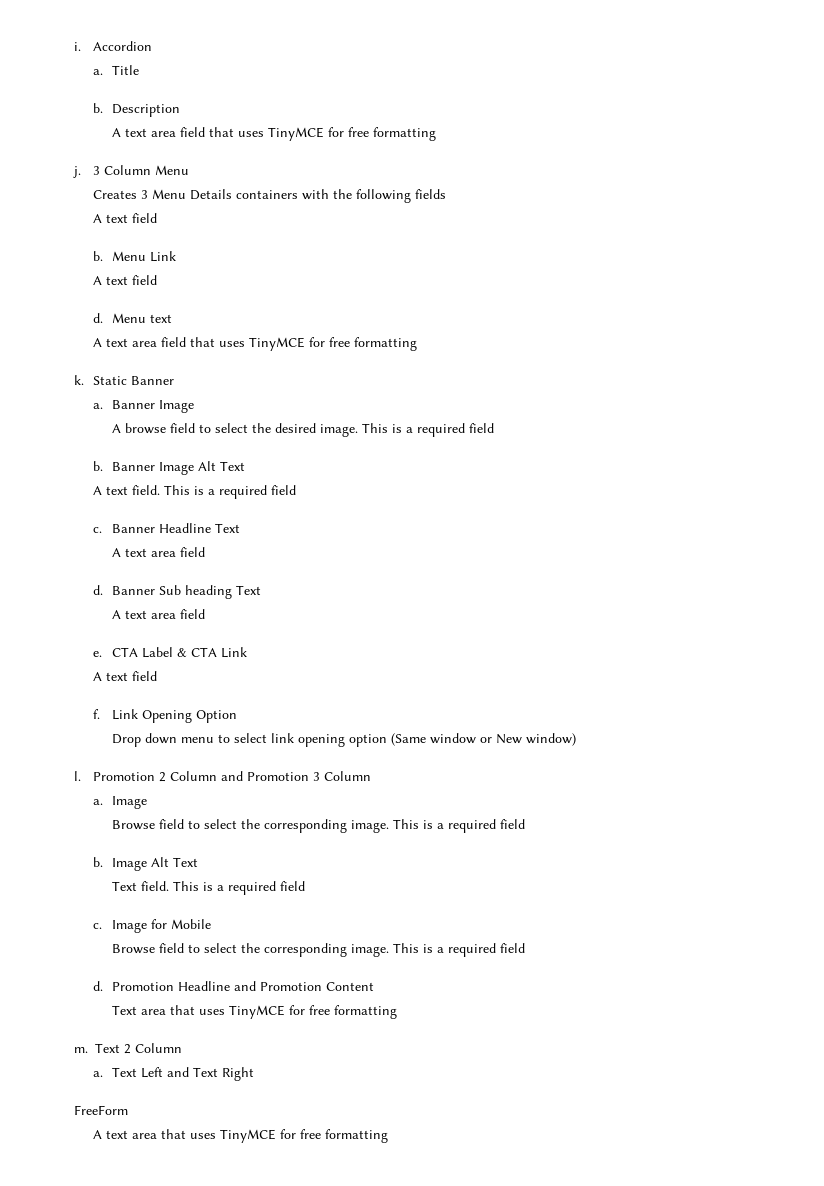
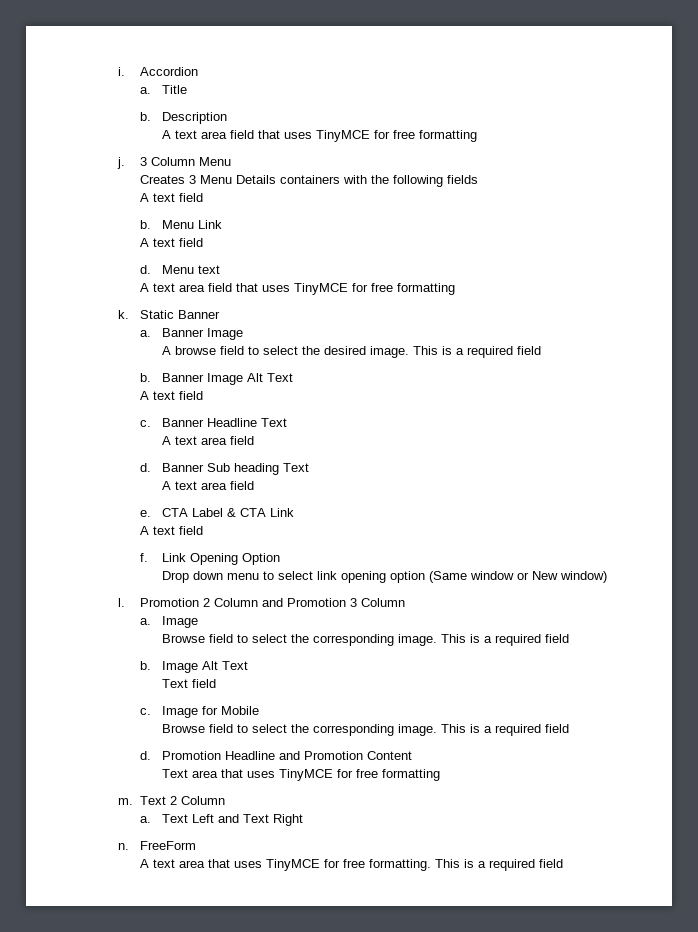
[132,485,268,499] field. This is a required -> (175, 395) none
[140,881,276,895] field. This is a required -> (188, 683) none
(254, 1074) none -> [117,843,129,850] n.
[325,1129,389,1143] formatting -> [368,859,563,871] formatting. This is a required field

